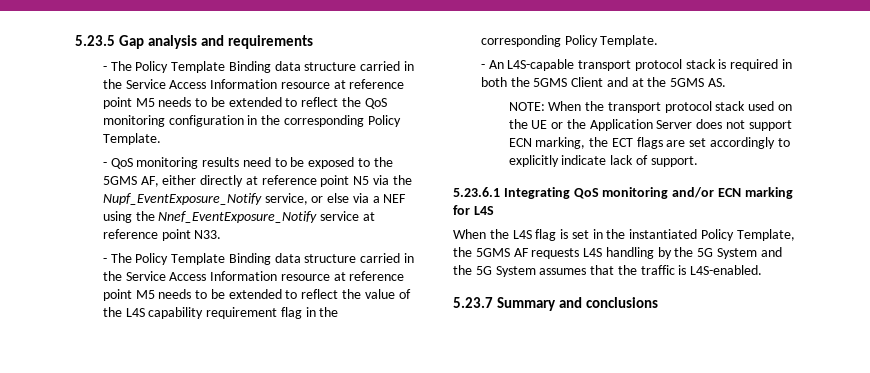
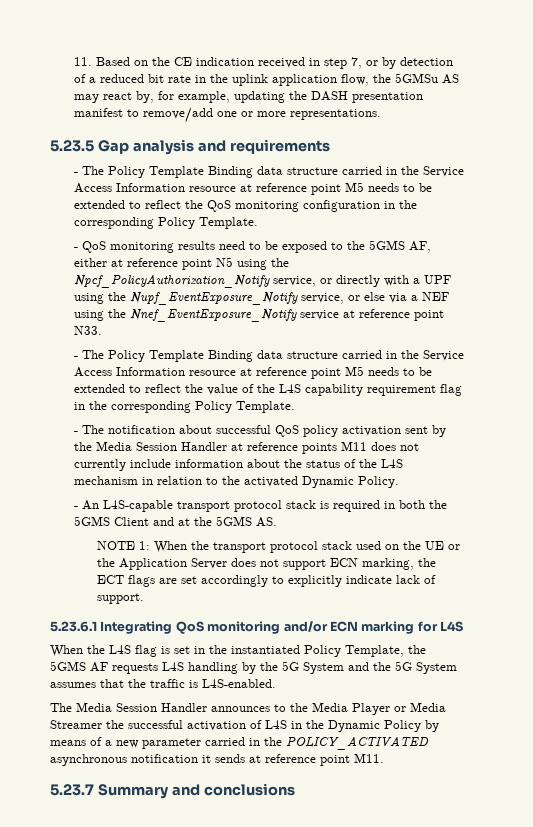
(75, 40) none -> [73,57,453,69] [73,73,459,86] [73,91,423,103] [73,107,381,123] 11. Based on the CE indication received in step 7, or by detection of a reduced bit rate in the uplink application flow, the 5GMSu AS may react by, for example, updating the DASH presentation manifest to remove/add one or more representations. //
[200,175,244,187] directly -> (107, 262) none
[372,175,389,185] via -> [236,258,289,270] [73,274,451,288] [73,293,104,304] using the Npcf_PolicyAuthorization_Notify service, or directly with a UPF using
(659, 41) none -> [73,425,446,437] [73,441,419,454] [73,459,403,471] [73,476,399,488] // - The notification about successful QoS policy activation sent by the Media Session Handler at reference points M11 does not currently include information about the status of the L4S mechanism in relation to the activated Dynamic Policy.
[508,102,545,111] NOTE: -> [97,541,151,550] NOTE 1:
(763, 270) none -> [50,702,446,715] [50,720,439,732] [50,736,429,750] [50,753,384,766] // The Media Session Handler announces to the Media Player or Media Streamer the successful activation of L4S in the Dynamic Policy by means of a new parameter carried in the POLICY_ACTIVATED asynchronous notification it sends at reference point M11.

